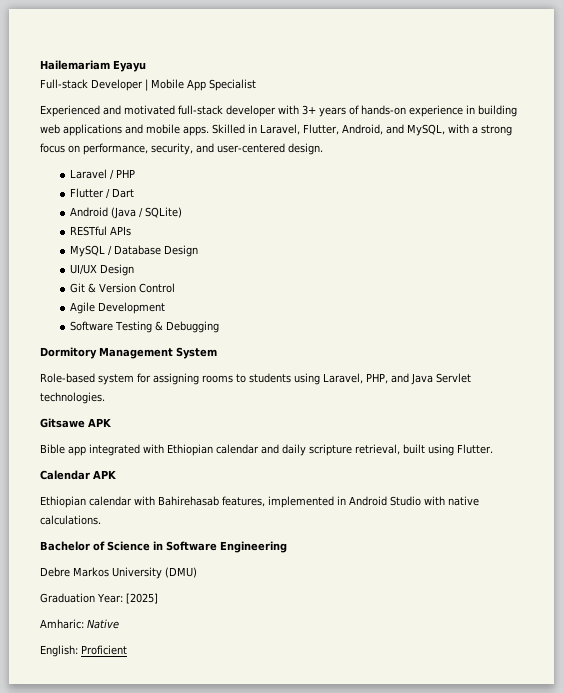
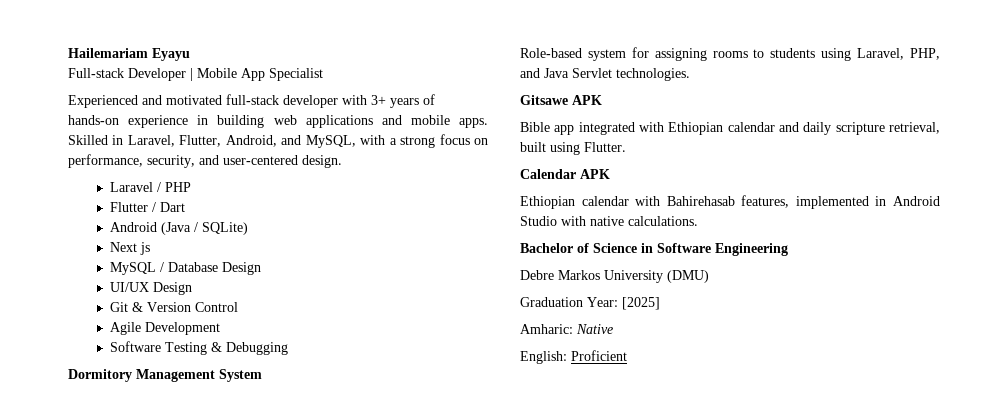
[70,226,132,236] RESTful APIs -> [109,242,150,255] Next js

